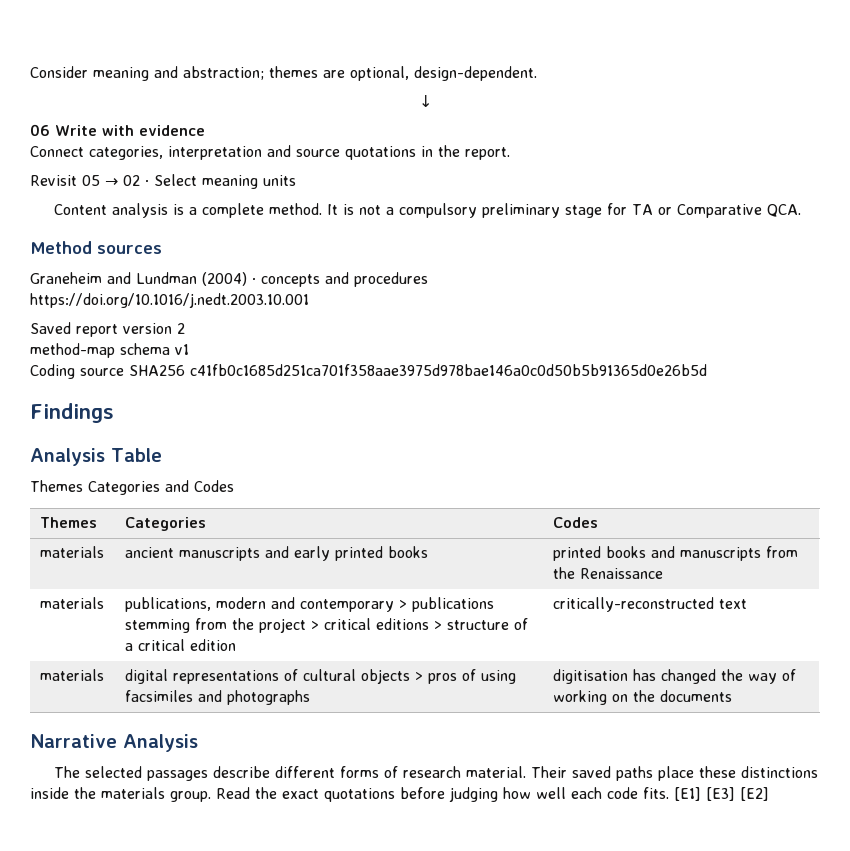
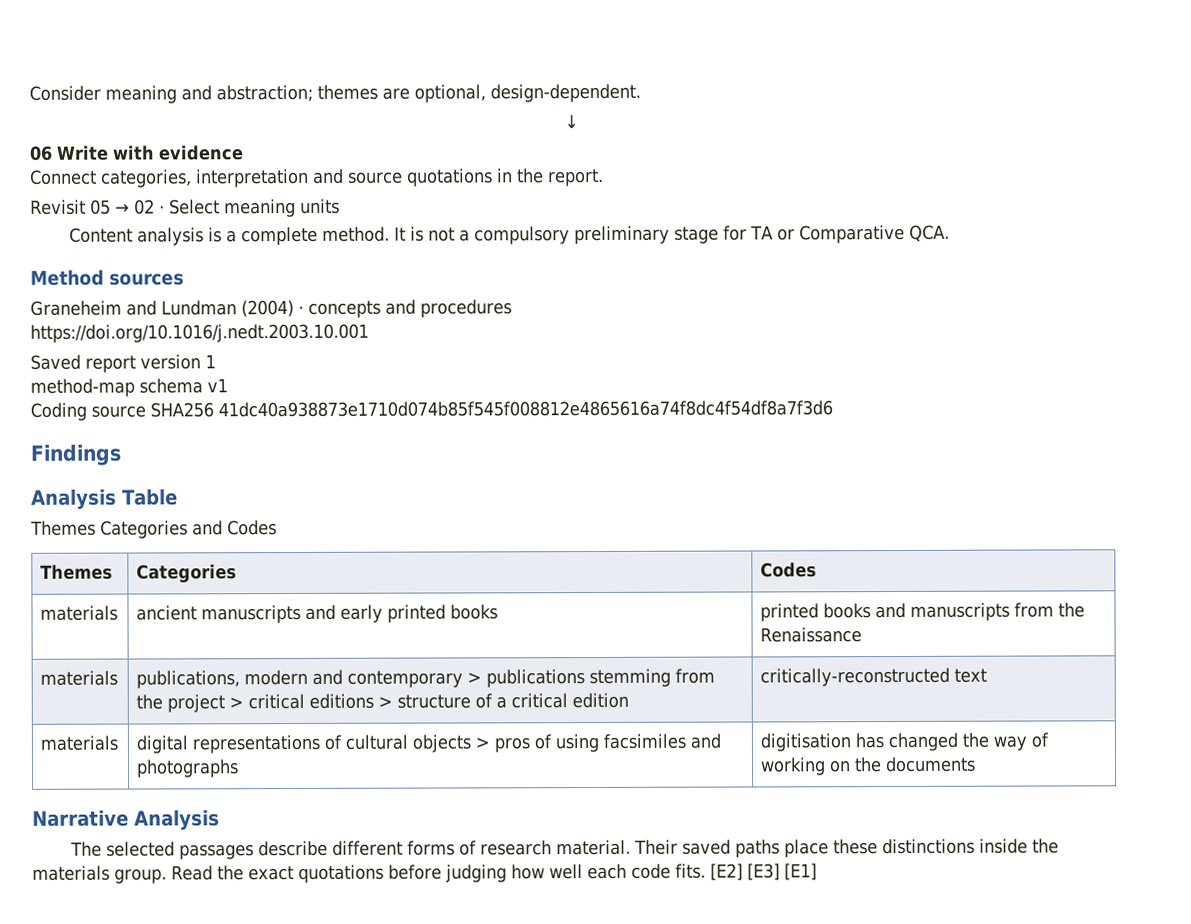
[177,323,185,334] 2 -> [205,354,216,369] 1
[190,364,707,376] c41fb0c1685d251ca701f358aae3975d978bae146a0c0d50b5b91365d0e26b5d -> [218,400,833,418] 41dc40a938873e1710d074b85f545f008812e4865616a74f8dc4f54df8a7f3d6
[674,787,769,801] [E1] [E3] [E2] -> [709,863,817,881] [E2] [E3] [E1]

